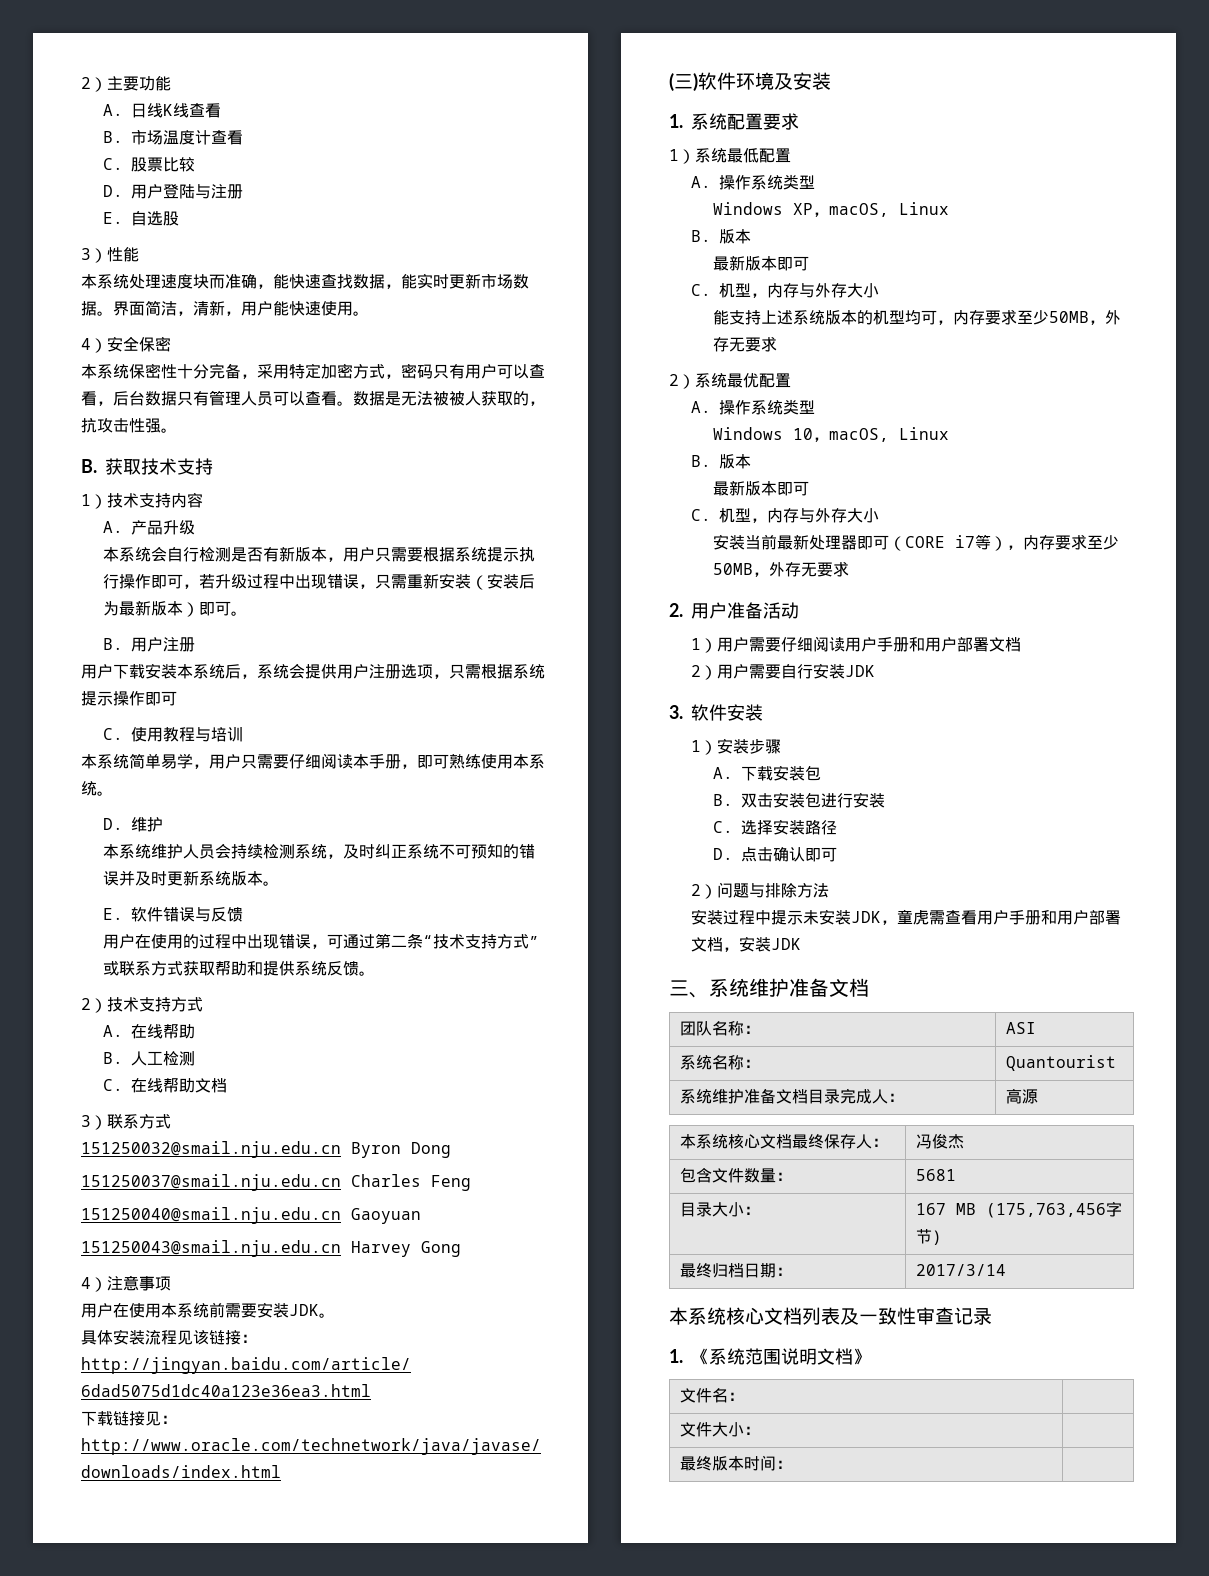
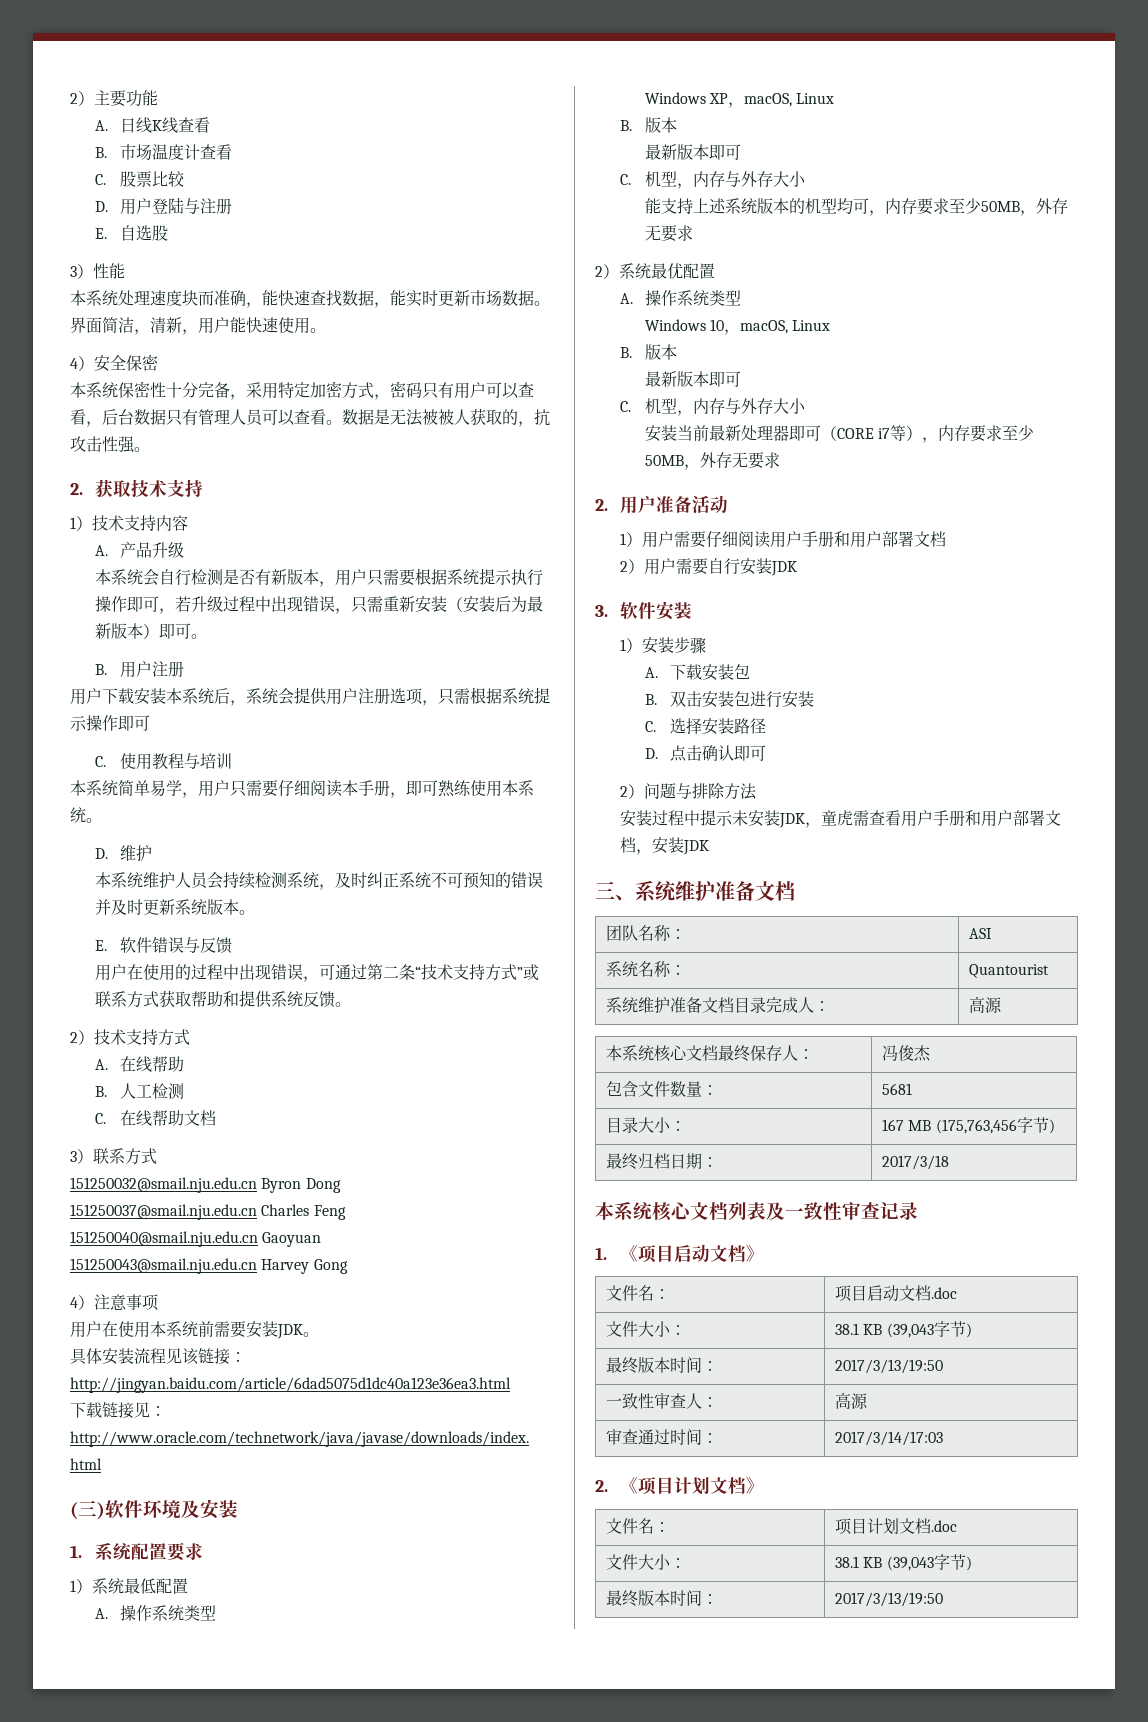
[81,459,97,473] B. -> [70,483,83,495] 2.
[915,1264,1006,1276] 2017/3/14 -> [882,1155,950,1170] 2017/3/18
[709,1348,871,1365] [679,1388,744,1403] [679,1422,760,1437] [679,1455,792,1471] 系统范围说明文档》 // 文件名： | // 文件大小： | // 最终版本时间： | -> [637,1244,764,1263] [606,1285,671,1301] [835,1285,958,1302] [606,1321,687,1337] [835,1321,972,1338] [606,1357,719,1374] [835,1359,944,1374] [606,1392,719,1409] [835,1392,869,1409] [606,1428,719,1445] [835,1431,944,1446] [595,1477,764,1495] [606,1518,671,1534] [835,1518,958,1535] [606,1554,687,1570] [835,1554,972,1571] [606,1590,719,1607] [835,1592,944,1607] 项目启动文档》 // 文件名： | 项目启动文档.doc // 文件大小： | 38.1 KB (39,043字节) // 最终版本时间： | 2017/3/13/19:50 // 一致性审查人： | 高源 // 审查通过时间： | 2017/3/14/17:03 // 2.《项目计划文档》 // 文件名： | 项目计划文档.doc // 文件大小： | 38.1 KB (39,043字节) // 最终版本时间： | 2017/3/13/19:50

